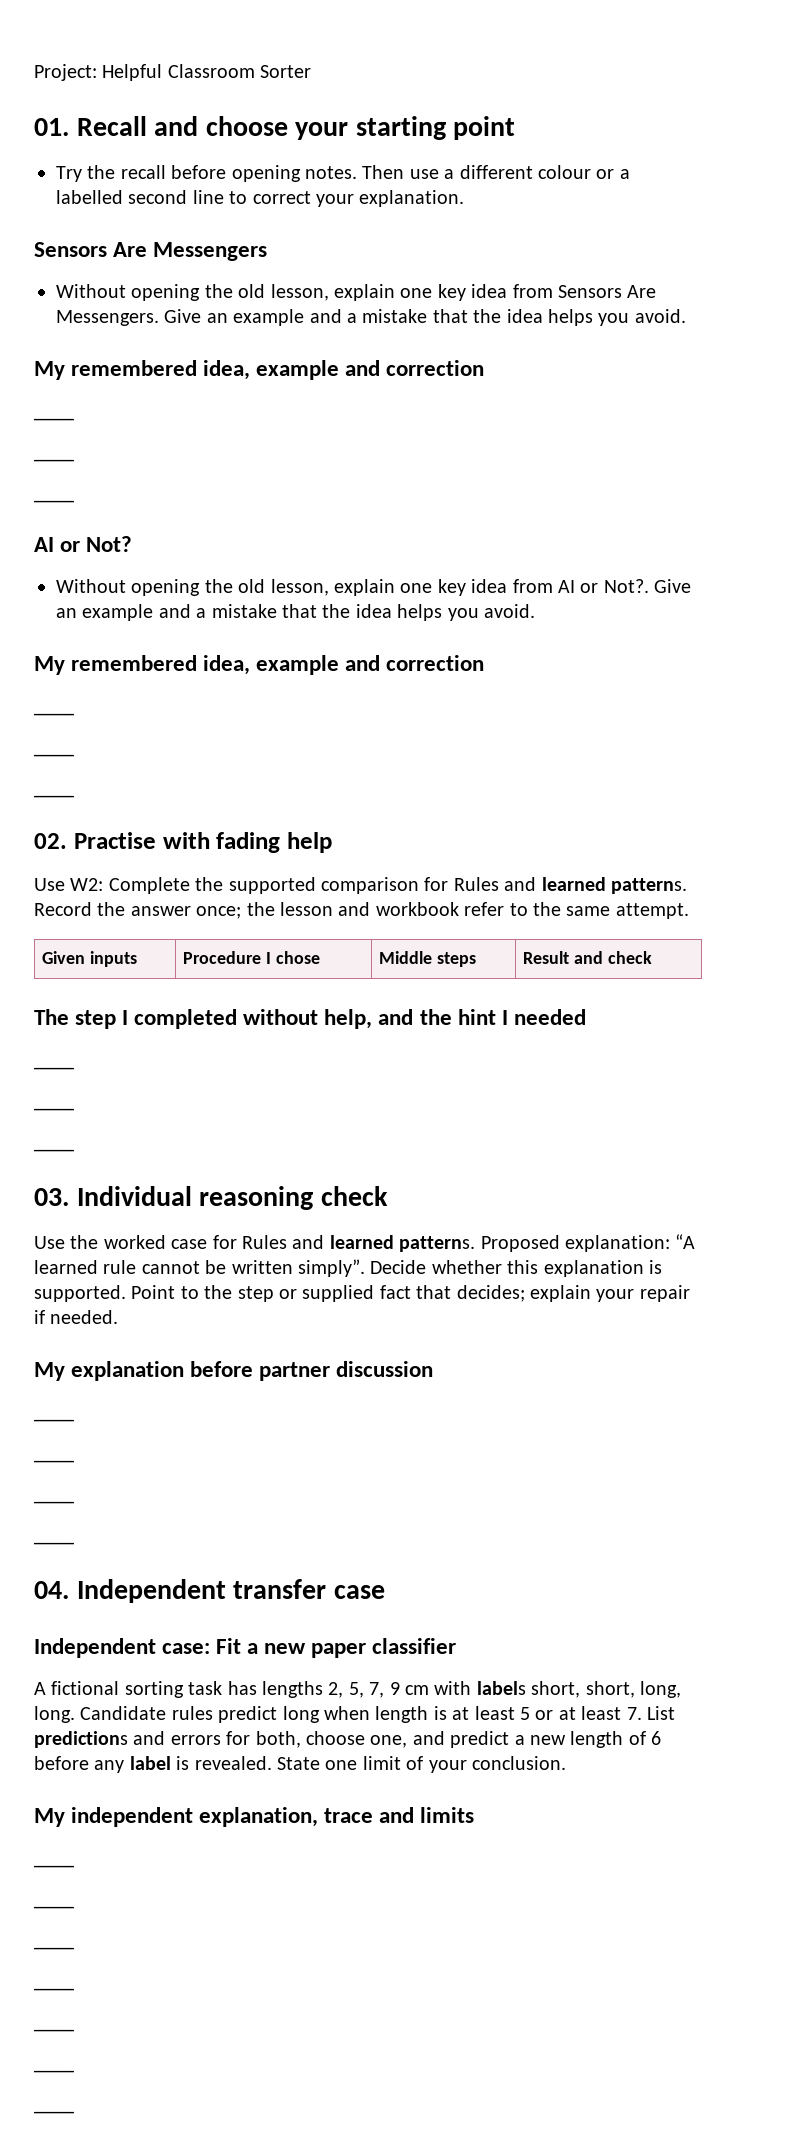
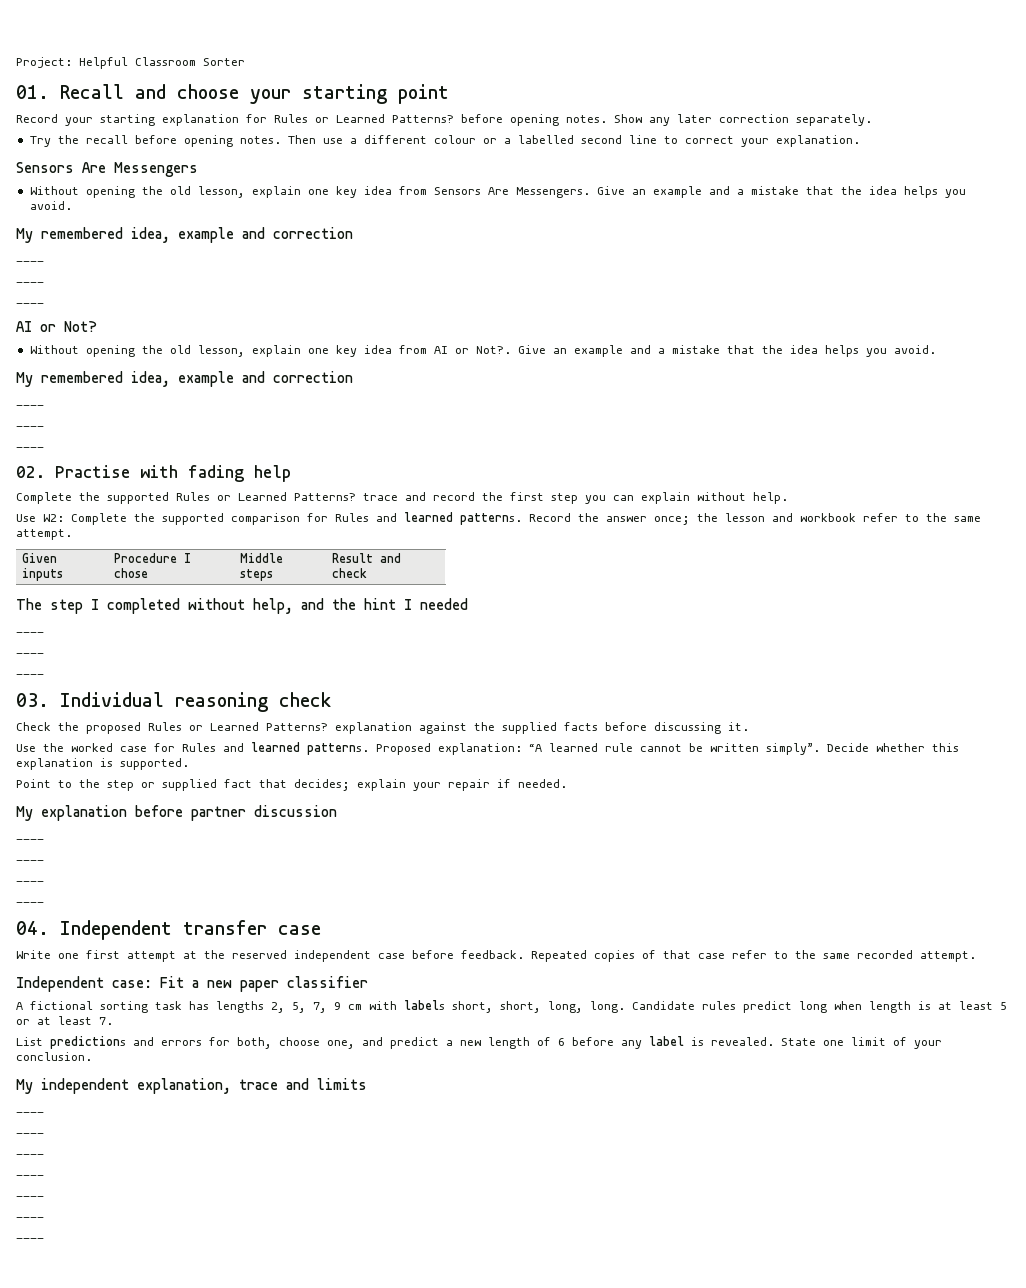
(516, 128) none -> [16,114,872,126] // Record your starting explanation for Rules or Learned Patterns? before opening notes. Show any later correction separately.
(332, 842) none -> [16,492,788,504] // Complete the supported Rules or Learned Patterns? trace and record the first step you can explain without help.
(388, 1196) none -> [16,722,749,734] // Check the proposed Rules or Learned Patterns? explanation against the supplied facts before discussing it.
(126, 1293) none -> (189, 764) //
(385, 1592) none -> [16,950,976,962] // Write one first attempt at the reserved independent case before feedback. Repeated copies of that case refer to the same recorded attempt.
(642, 1713) none -> (113, 1021) //

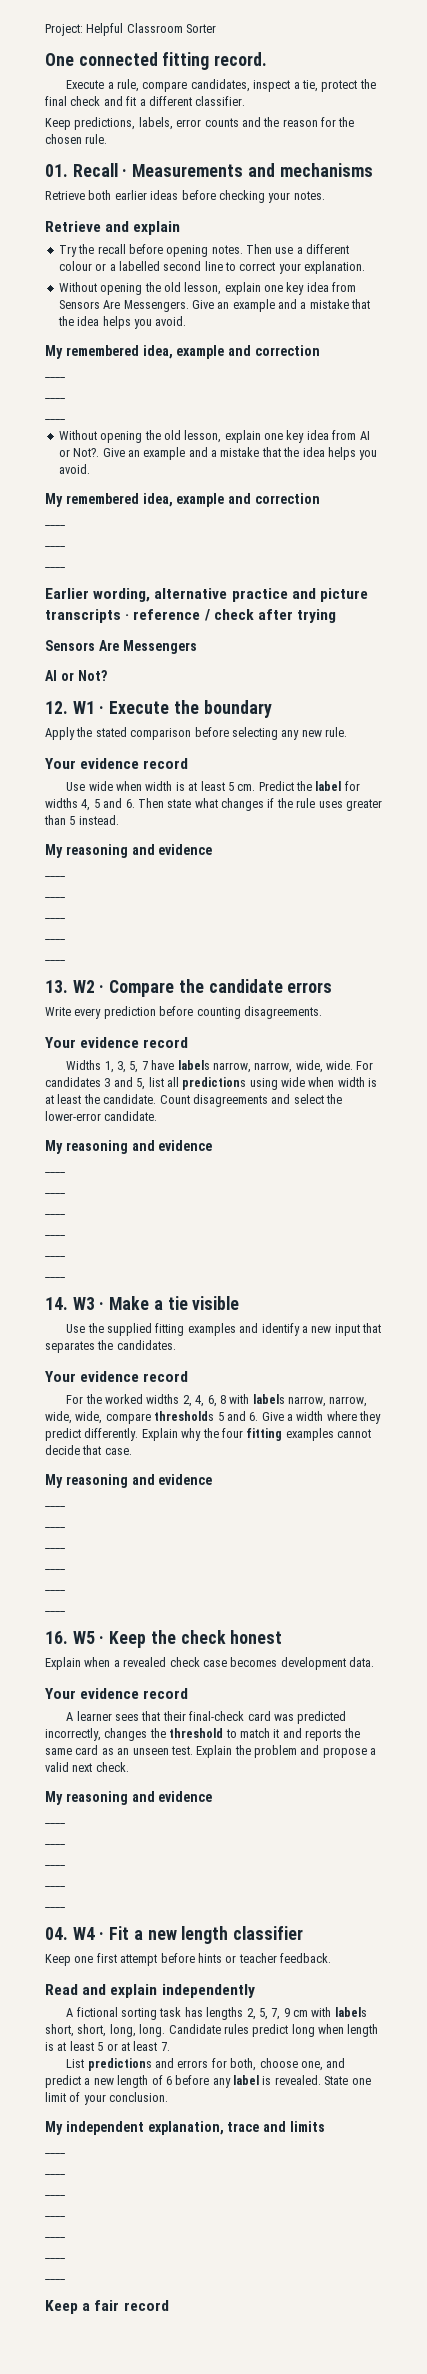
[16,84,449,104] [16,114,872,126] 01. Recall and choose your starting point // Record your starting explanation for Rules or Learned Patterns? before opening notes. Show any later correction separately. -> [45,52,268,70] [66,79,376,92] [45,96,246,106] [45,117,355,130] [45,134,108,144] [45,163,373,177] [45,190,325,203] [45,221,181,235] One connected fitting record. // Execute a rule, compare candidates, inspect a tie, protect the final check and fit a different classifier. // Keep predictions, labels, error counts and the reason for the chosen rule. // 01. Recall · Measurements and mechanisms // Retrieve both earlier ideas before checking your notes. // Retrieve and explain
[16,162,198,177] // Sensors Are Messengers -> (366, 267) none
[16,321,97,332] // AI or Not? -> (65, 419) none
[16,465,291,482] [16,492,788,504] [16,512,981,525] [16,529,72,540] [21,553,57,563] [21,568,63,581] [113,553,191,563] [113,568,148,578] [239,553,283,563] [239,569,273,581] [331,553,401,563] [331,568,367,578] [16,598,468,614] [16,632,44,633] [16,653,44,654] [16,674,44,675] [16,692,332,712] [16,722,749,734] [16,742,959,755] [16,758,189,770] [16,779,567,791] [16,805,337,821] 02. Practise with fading help // Complete the supported Rules or Learned Patterns? trace and record the first step you can explain without help. // Use W2: Complete the supported comparison for Rules and learned patterns. Record the answer once; the lesson and workbook refer to the same attempt. // Given inputs | Procedure I chose | Middle steps | Result and check // The step I completed without help, and the hint I needed // ____ // ____ // ____ // 03. Individual reasoning check // Check the proposed Rules or Learned Patterns? explanation against the supplied facts before discussing it. // Use the worked case for Rules and learned patterns. Proposed explanation: “A learned rule cannot be written simply”. Decide whether this explanation is supported. // Point to the step or supplied fact that decides; explain your repair if needed. // My explanation before partner discussion -> [45,588,368,602] [45,609,337,623] [45,640,197,654] [45,670,107,681] [45,700,272,718] [45,727,347,740] [45,758,189,769] [66,781,360,791] [45,798,382,811] [44,815,119,825] [45,844,213,858] [45,876,65,877] [45,897,65,898] [45,918,65,919] [45,939,65,940] [45,960,65,961] [45,979,333,997] [45,1006,322,1019] [45,1037,189,1048] [66,1060,374,1073] [45,1077,378,1090] [45,1094,342,1107] [45,1111,158,1121] [45,1140,213,1154] [45,1172,65,1173] [45,1193,65,1194] [45,1214,65,1215] [45,1235,65,1236] [45,1256,65,1257] [45,1277,65,1278] [45,1296,240,1310] [66,1323,382,1336] [45,1340,176,1353] [45,1371,189,1382] [66,1394,368,1407] [45,1411,382,1424] [45,1428,371,1441] [45,1445,132,1455] [45,1474,213,1488] [45,1506,65,1507] [45,1527,65,1528] [45,1548,65,1549] [45,1569,65,1570] [45,1590,65,1591] [45,1611,65,1612] [45,1630,283,1648] [45,1657,374,1670] [45,1688,189,1699] [66,1711,347,1724] [45,1728,361,1741] [45,1745,377,1758] [45,1762,129,1772] [45,1791,213,1805] [45,1823,65,1824] Earlier wording, alternative practice and picture transcripts · reference / check after trying // Sensors Are Messengers // AI or Not? // 12. W1 · Execute the boundary // Apply the stated comparison before selecting any new rule. // Your evidence record // Use wide when width is at least 5 cm. Predict the label for widths 4, 5 and 6. Then state what changes if the rule uses greater than 5 instead. // My reasoning and evidence // ____ // ____ // ____ // ____ // ____ // 13. W2 · Compare the candidate errors // Write every prediction before counting disagreements. // Your evidence record // Widths 1, 3, 5, 7 have labels narrow, narrow, wide, wide. For candidates 3 and 5, list all predictions using wide when width is at least the candidate. Count disagreements and select the lower-error candidate. // My reasoning and evidence // ____ // ____ // ____ // ____ // ____ // ____ // 14. W3 · Make a tie visible // Use the supplied fitting examples and identify a new input that separates the candidates. // Your evidence record // For the worked widths 2, 4, 6, 8 with labels narrow, narrow, wide, wide, compare thresholds 5 and 6. Give a width where they predict differently. Explain why the four fitting examples cannot decide that case. // My reasoning and evidence // ____ // ____ // ____ // ____ // ____ // ____ // 16. W5 · Keep the check honest // Explain when a revealed check case becomes development data. // Your evidence record // A learner sees that their final-check card was predicted incorrectly, changes the threshold to match it and reports the same card as an unseen test. Explain the problem and propose a valid next check. // My reasoning and evidence // ____
[60,920,321,940] [16,950,976,962] [16,976,368,992] Independent transfer case // Write one first attempt at the reserved independent case before feedback. Repeated copies of that case refer to the same recorded attempt. // Independent case: Fit a new paper classifier -> [72,1926,304,1944] [45,1953,331,1966] [45,1984,255,1998] W4 · Fit a new length classifier // Keep one first attempt before hints or teacher feedback. // Read and explain independently
(44, 1238) none -> [45,2300,169,2314] // Keep a fair record

